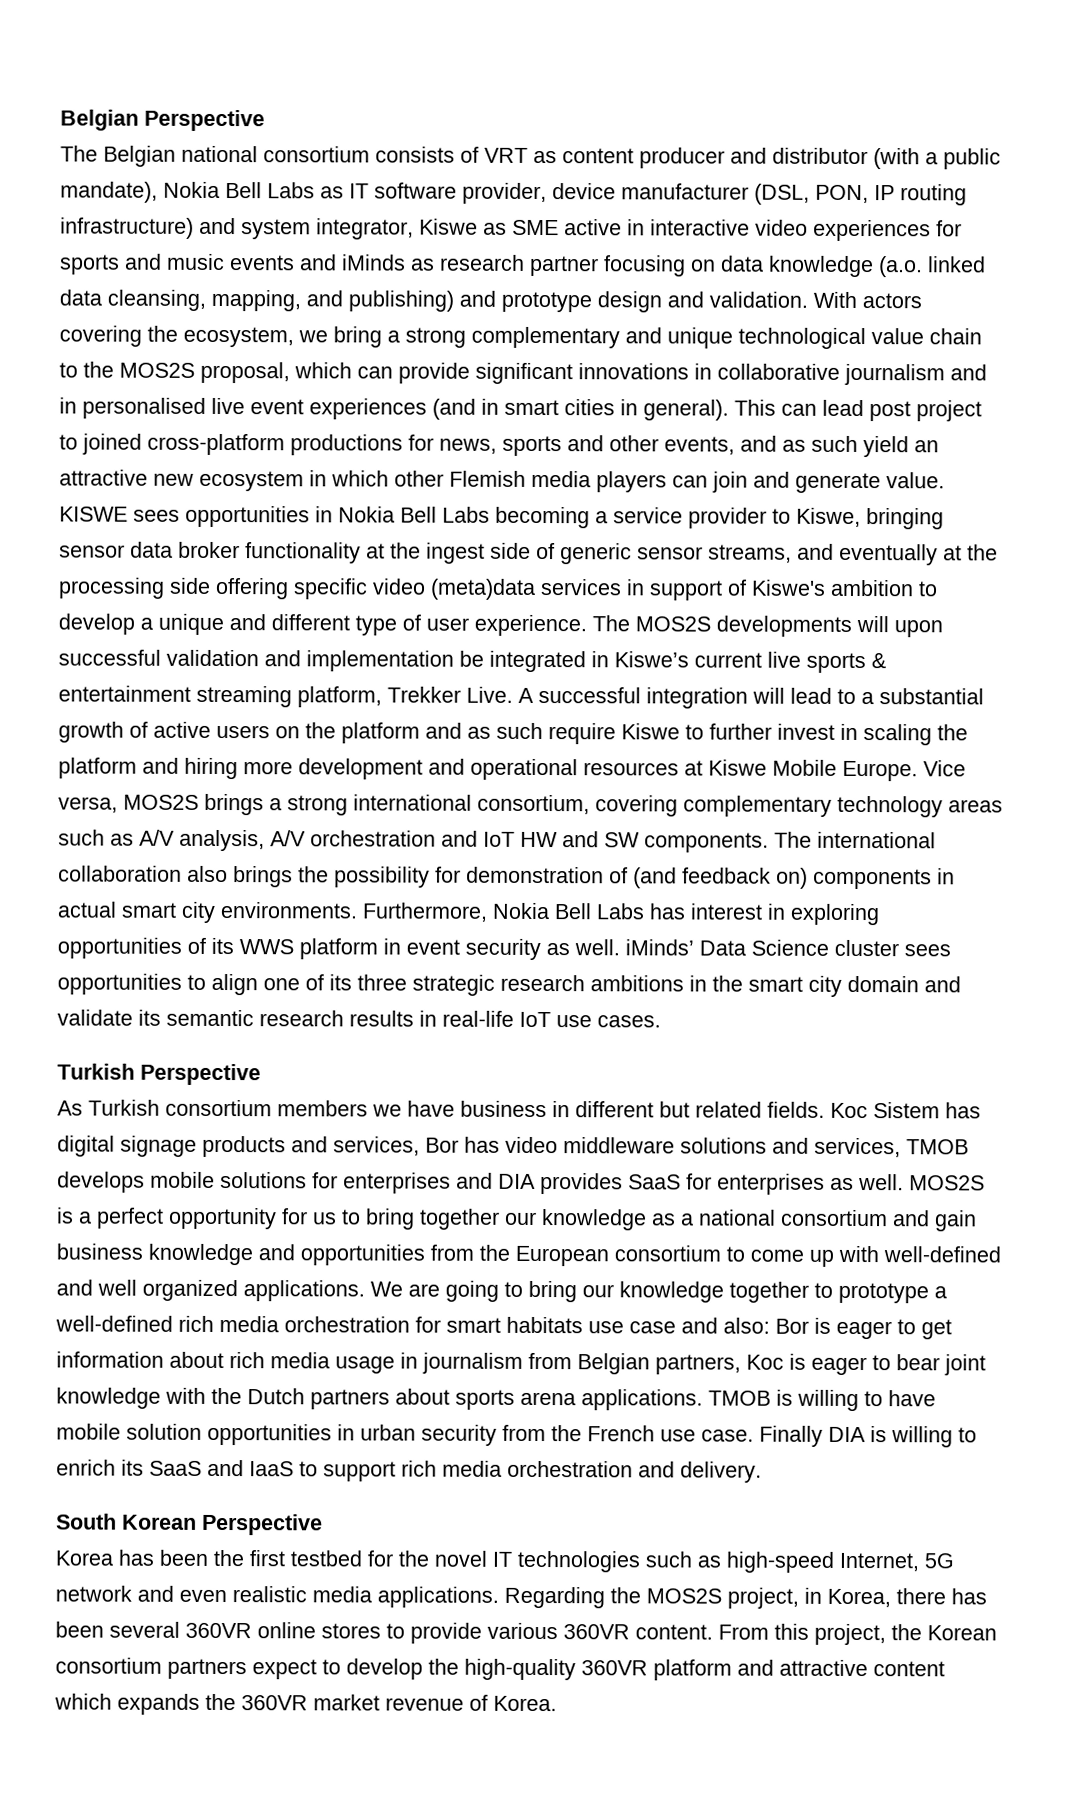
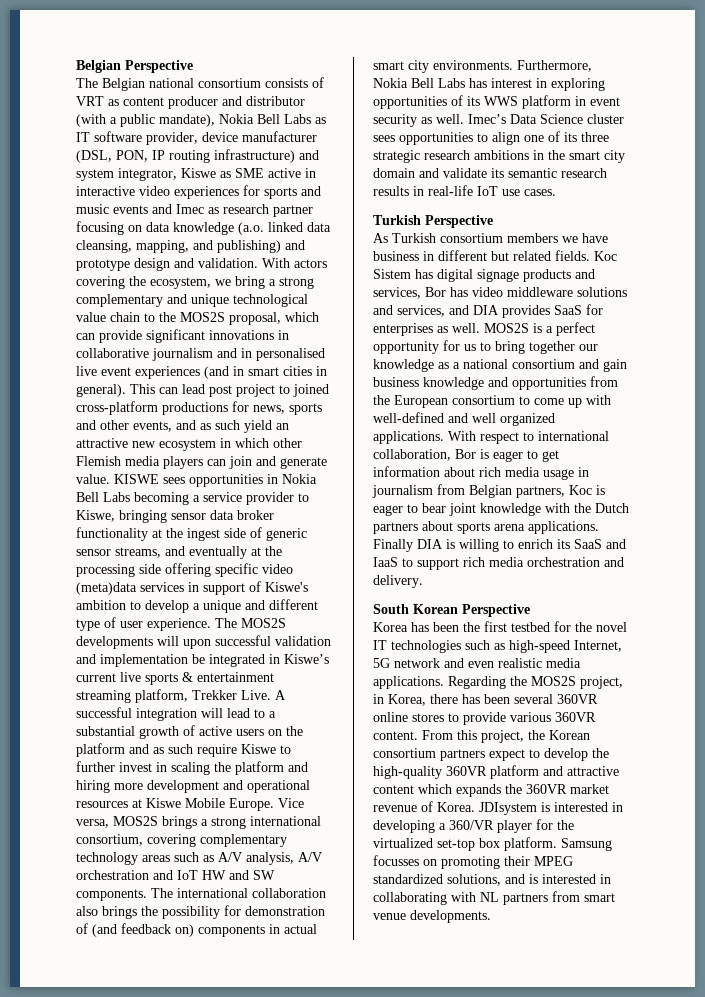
[342,254,406,271] iMinds -> [176,204,204,214] Imec
[625,939,694,956] iMinds’ -> [468,114,506,124] Imec’s
[906,1139,969,1155] [57,1171,451,1194] TMOB develops mobile solutions for enterprises -> (445, 311) none
[370,1280,947,1304] [55,1315,770,1334] We are going to bring our knowledge together to prototype a well-defined rich media orchestration for smart habitats use case and also: -> [448,431,609,444] [373,449,451,461] With respect to international collaboration,
[708,1389,936,1412] [56,1423,754,1446] TMOB is willing to have mobile solution opportunities in urban security from the French use case. -> (599, 527) none
(557, 1703) none -> [479,802,623,815] [373,819,574,833] [373,837,612,851] [373,855,573,869] [373,874,611,886] [373,891,615,905] [373,910,491,923] JDIsystem is interested in developing a 360/VR player for the virtualized set-top box platform. Samsung focusses on promoting their MPEG standardized solutions, and is interested in collaborating with NL partners from smart venue developments.

